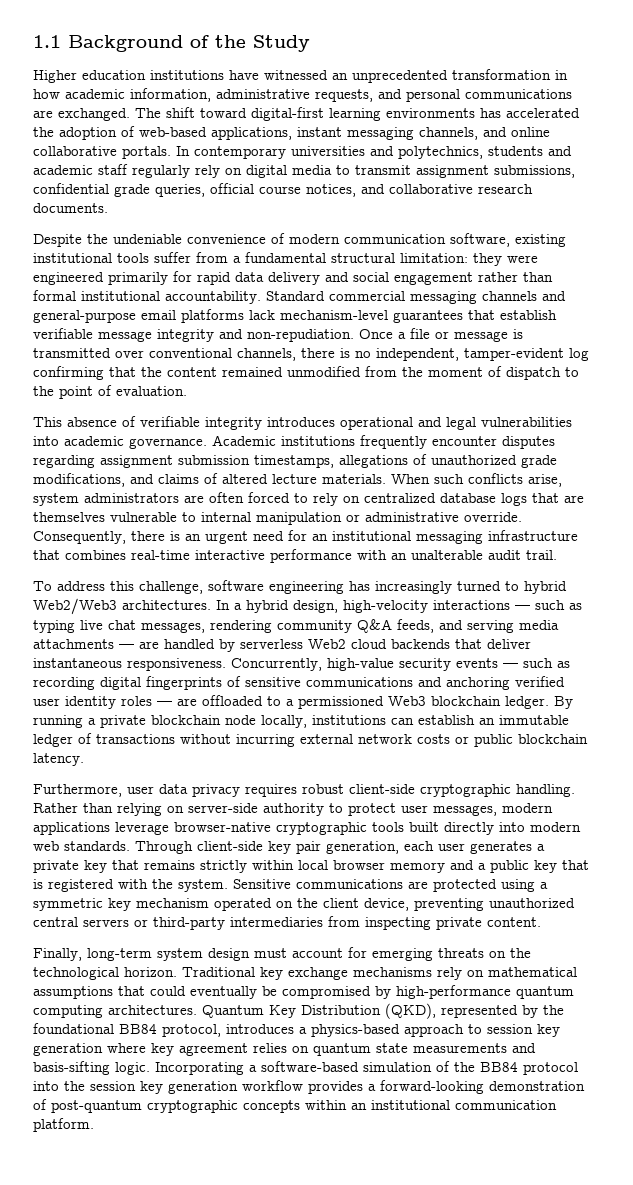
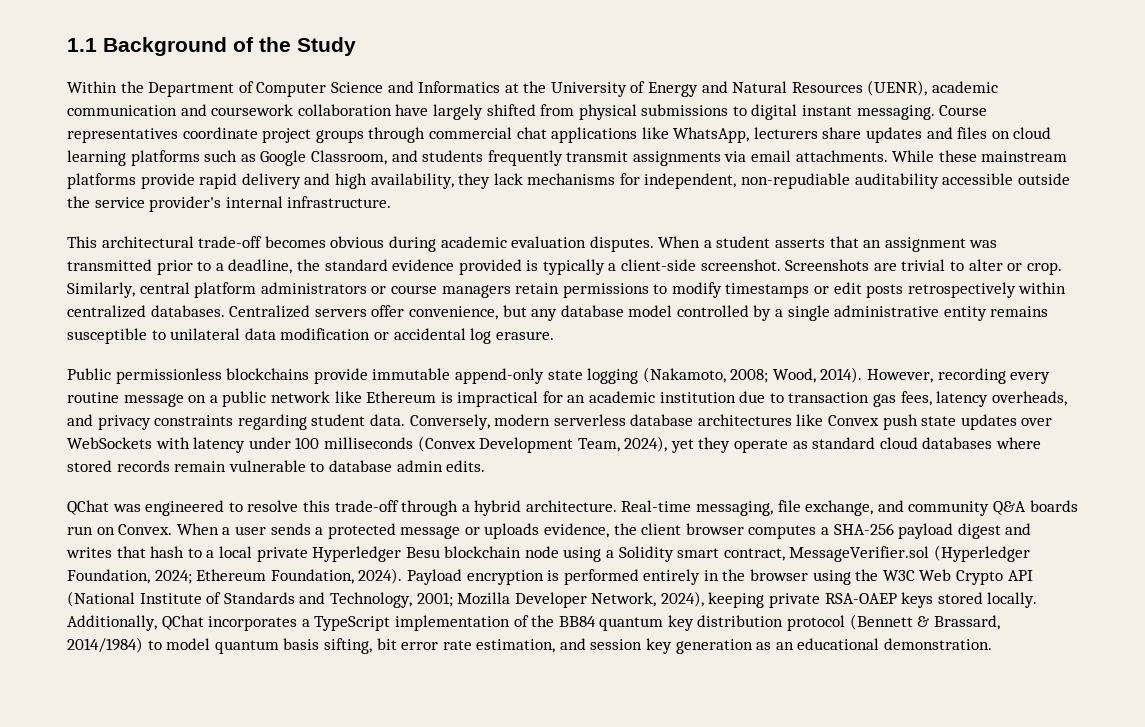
[33,69,568,83] [33,88,572,102] [33,107,580,121] [33,126,550,140] [33,146,572,159] [33,164,575,178] [33,183,533,197] [33,203,108,213] [33,233,566,247] [33,252,538,266] [33,271,553,285] [33,290,566,304] [33,309,557,323] [33,328,523,342] [33,348,589,361] [33,366,579,380] [33,385,187,399] [33,416,572,430] [33,435,555,449] [33,454,557,468] [33,473,562,487] [33,492,584,506] [33,512,522,525] [33,530,578,544] [33,549,557,563] [33,580,567,594] [33,598,582,615] [33,619,559,633] [33,639,531,652] [33,658,570,671] [33,676,565,690] [33,695,573,709] [33,715,569,728] [33,733,588,747] [33,753,84,766] [33,784,575,797] [33,803,553,816] [33,822,581,835] [33,841,545,854] [33,860,589,873] [33,879,548,892] [33,898,575,911] [33,916,541,930] [33,947,531,961] [33,967,577,980] [33,985,574,999] [33,1003,564,1019] [33,1023,560,1037] [33,1043,536,1056] [33,1061,578,1075] [33,1080,585,1094] [33,1099,557,1113] [33,1118,94,1132] Higher education institutions have witnessed an unprecedented transformation in how academic information, administrative requests, and personal communications are exchanged. The shift toward digital-first learning environments has accelerated the adoption of web-based applications, instant messaging channels, and online collaborative portals. In contemporary universities and polytechnics, students and academic staff regularly rely on digital media to transmit assignment submissions, confidential grade queries, official course notices, and collaborative research documents. // Despite the undeniable convenience of modern communication software, existing institutional tools suffer from a fundamental structural limitation: they were engineered primarily for rapid data delivery and social engagement rather than formal institutional accountability. Standard commercial messaging channels and general-purpose email platforms lack mechanism-level guarantees that establish verifiable message integrity and non-repudiation. Once a file or message is transmitted over conventional channels, there is no independent, tamper-evident log confirming that the content remained unmodified from the moment of dispatch to the point of evaluation. // This absence of verifiable integrity introduces operational and legal vulnerabilities into academic governance. Academic institutions frequently encounter disputes regarding assignment submission timestamps, allegations of unauthorized grade modifications, and claims of altered lecture materials. When such conflicts arise, system administrators are often forced to rely on centralized database logs that are themselves vulnerable to internal manipulation or administrative override. Consequently, there is an urgent need for an institutional messaging infrastructure that combines real-time interactive performance with an unalterable audit trail. // To address this challenge, software engineering has increasingly turned to hybrid Web2/Web3 architectures. In a hybrid design, high-velocity interactions — such as typing live chat messages, rendering community Q&A feeds, and serving media attachments — are handled by serverless Web2 cloud backends that deliver instantaneous responsiveness. Concurrently, high-value security events — such as recording digital fingerprints of sensitive communications and anchoring verified user identity roles — are offloaded to a permissioned Web3 blockchain ledger. By running a private blockchain node locally, institutions can establish an immutable ledger of transactions without incurring external network costs or public blockchain latency. // Furthermore, user data privacy requires robust client-side cryptographic handling. Rather than relying on server-side authority to protect user messages, modern applications leverage browser-native cryptographic tools built directly into modern web standards. Through client-side key pair generation, each user generates a private key that remains strictly within local browser memory and a public key that is registered with the system. Sensitive communications are protected using a symmetric key mechanism operated on the client device, preventing unauthorized central servers or third-party intermediaries from inspecting private content. // Finally, long-term system design must account for emerging threats on the technological horizon. Traditional key exchange mechanisms rely on mathematical assumptions that could eventually be compromised by high-performance quantum computing architectures. Quantum Key Distribution (QKD), represented by the foundational BB84 protocol, introduces a physics-based approach to session key generation where key agreement relies on quantum state measurements and basis-sifting logic. Incorporating a software-based simulation of the BB84 protocol into the session key generation workflow provides a forward-looking demonstration of post-quantum cryptographic concepts within an institutional communication platform. -> [67,80,999,97] [67,104,988,120] [67,127,1052,143] [67,150,1068,166] [67,173,1070,189] [67,196,392,212] [67,236,998,252] [67,259,1062,275] [67,282,1067,298] [67,305,1049,321] [67,328,554,344] [67,367,1051,384] [67,391,1067,407] [67,414,1053,430] [67,436,1042,453] [67,460,486,472] [67,500,1078,516] [67,523,1032,539] [66,545,1031,562] [67,568,1033,585] [67,591,1038,608] [67,614,1000,631] [67,637,993,654] Within the Department of Computer Science and Informatics at the University of Energy and Natural Resources (UENR), academic communication and coursework collaboration have largely shifted from physical submissions to digital instant messaging. Course representatives coordinate project groups through commercial chat applications like WhatsApp, lecturers share updates and files on cloud learning platforms such as Google Classroom, and students frequently transmit assignments via email attachments. While these mainstream platforms provide rapid delivery and high availability, they lack mechanisms for independent, non-repudiable auditability accessible outside the service provider's internal infrastructure. // This architectural trade-off becomes obvious during academic evaluation disputes. When a student asserts that an assignment was transmitted prior to a deadline, the standard evidence provided is typically a client-side screenshot. Screenshots are trivial to alter or crop. Similarly, central platform administrators or course managers retain permissions to modify timestamps or edit posts retrospectively within centralized databases. Centralized servers offer convenience, but any database model controlled by a single administrative entity remains susceptible to unilateral data modification or accidental log erasure. // Public permissionless blockchains provide immutable append-only state logging (Nakamoto, 2008; Wood, 2014). However, recording every routine message on a public network like Ethereum is impractical for an academic institution due to transaction gas fees, latency overheads, and privacy constraints regarding student data. Conversely, modern serverless database architectures like Convex push state updates over WebSockets with latency under 100 milliseconds (Convex Development Team, 2024), yet they operate as standard cloud databases where stored records remain vulnerable to database admin edits. // QChat was engineered to resolve this trade-off through a hybrid architecture. Real-time messaging, file exchange, and community Q&A boards run on Convex. When a user sends a protected message or uploads evidence, the client browser computes a SHA-256 payload digest and writes that hash to a local private Hyperledger Besu blockchain node using a Solidity smart contract, MessageVerifier.sol (Hyperledger Foundation, 2024; Ethereum Foundation, 2024). Payload encryption is performed entirely in the browser using the W3C Web Crypto API (National Institute of Standards and Technology, 2001; Mozilla Developer Network, 2024), keeping private RSA-OAEP keys stored locally. Additionally, QChat incorporates a TypeScript implementation of the BB84 quantum key distribution protocol (Bennett & Brassard, 2014/1984) to model quantum basis sifting, bit error rate estimation, and session key generation as an educational demonstration.

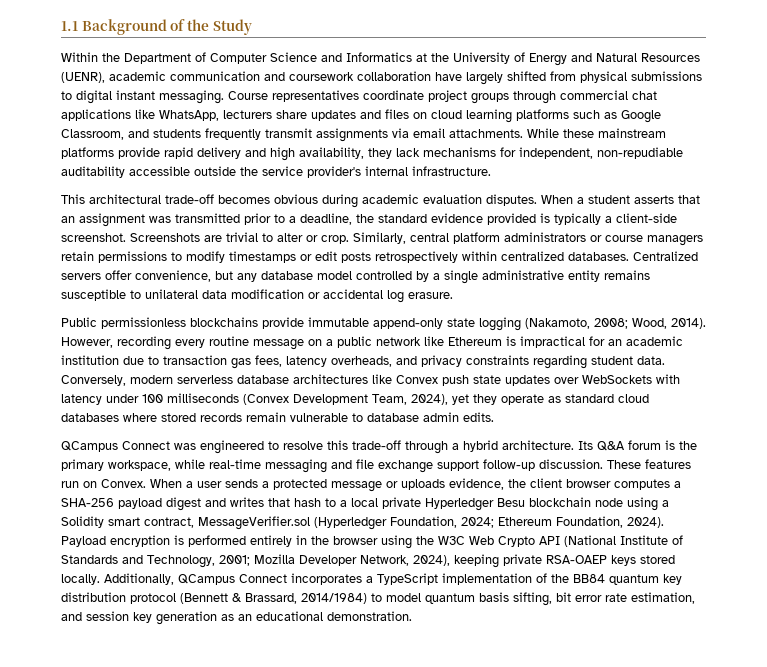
[67,500,109,515] QChat -> [61,441,170,452] QCampus Connect
[621,500,1078,516] Real-time messaging, file exchange, and community Q&A boards -> [578,440,697,451] [61,459,691,473] Its Q&A forum is the primary workspace, while real-time messaging and file exchange support follow-up discussion. These features
[161,615,204,630] QChat -> [178,574,287,585] QCampus Connect

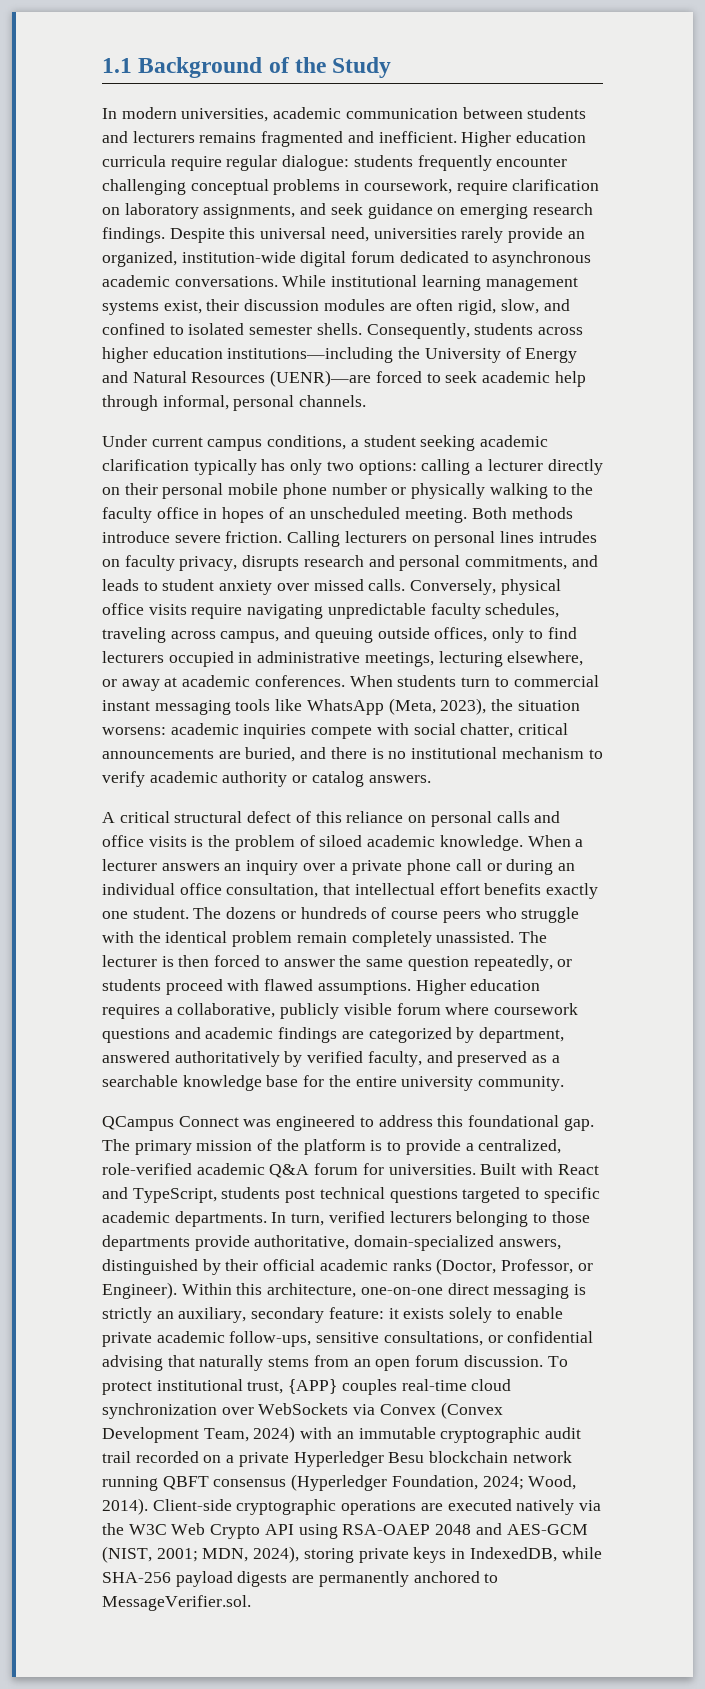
[61,52,427,64] Within the Department of Computer Science and Informatics at -> [102,107,587,122] [102,131,587,147] [102,155,568,171] [102,179,600,195] [102,203,593,219] [102,227,585,243] [102,251,592,267] [102,275,578,291] [102,299,570,315] [102,323,584,339] [102,347,394,363] In modern universities, academic communication between students and lecturers remains fragmented and inefficient. Higher education curricula require regular dialogue: students frequently encounter challenging conceptual problems in coursework, require clarification on laboratory assignments, and seek guidance on emerging research findings. Despite this universal need, universities rarely provide an organized, institution-wide digital forum dedicated to asynchronous academic conversations. While institutional learning management systems exist, their discussion modules are often rigid, slow, and confined to isolated semester shells. Consequently, students across higher education institutions—including
[61,71,702,85] [61,90,657,104] [61,109,661,123] [61,128,666,142] [61,147,683,161] [61,166,491,178] [61,194,700,208] [61,213,677,227] [61,232,703,246] [61,251,698,263] [61,270,650,284] [61,289,453,303] [61,317,706,331] [61,336,683,350] [61,355,665,369] [61,374,680,386] [61,393,649,405] [61,412,494,422] (UENR), academic communication and coursework collaboration have largely shifted from physical submissions to digital instant messaging. Course representatives coordinate project groups through commercial chat applications like WhatsApp, lecturers share updates and files on cloud learning platforms such as Google Classroom, and students frequently transmit assignments via email attachments. While these mainstream platforms provide rapid delivery and high availability, they lack mechanisms for independent, non-repudiable auditability accessible outside the service provider's internal infrastructure. // This architectural trade-off becomes obvious during academic evaluation disputes. When a student asserts that an assignment was transmitted prior to a deadline, the standard evidence provided is typically a client-side screenshot. Screenshots are trivial to alter or crop. Similarly, central platform administrators or course managers retain permissions to modify timestamps or edit posts retrospectively within centralized databases. Centralized servers offer convenience, but any database model controlled by a single administrative entity remains susceptible to unilateral data modification or accidental log erasure. // Public permissionless blockchains provide immutable append-only state logging (Nakamoto, 2008; Wood, 2014). However, recording every routine message on a public network like Ethereum is impractical for an academic institution due to transaction gas fees, latency overheads, and privacy constraints regarding student data. Conversely, modern serverless database architectures like Convex push state updates over WebSockets with latency under 100 milliseconds (Convex Development Team, 2024), yet they operate as standard cloud databases where stored records remain vulnerable to database admin edits. -> [270,370,586,387] [102,395,367,411] [102,435,549,451] [102,459,603,475] [102,483,594,499] [102,507,573,523] [102,531,597,547] [102,555,598,571] [102,579,561,595] [102,603,560,619] [102,627,577,643] [102,651,584,667] [102,675,599,691] [102,698,580,715] [102,723,569,739] [102,747,603,762] [102,771,431,787] [102,811,561,827] [102,835,584,851] [102,859,575,875] [102,883,599,899] [102,907,580,923] [102,931,548,947] [102,955,573,971] [102,979,541,995] [102,1003,579,1019] [102,1027,565,1043] [102,1051,560,1067] [102,1075,565,1091] (UENR)—are forced to seek academic help through informal, personal channels. // Under current campus conditions, a student seeking academic clarification typically has only two options: calling a lecturer directly on their personal mobile phone number or physically walking to the faculty office in hopes of an unscheduled meeting. Both methods introduce severe friction. Calling lecturers on personal lines intrudes on faculty privacy, disrupts research and personal commitments, and leads to student anxiety over missed calls. Conversely, physical office visits require navigating unpredictable faculty schedules, traveling across campus, and queuing outside offices, only to find lecturers occupied in administrative meetings, lecturing elsewhere, or away at academic conferences. When students turn to commercial instant messaging tools like WhatsApp (Meta, 2023), the situation worsens: academic inquiries compete with social chatter, critical announcements are buried, and there is no institutional mechanism to verify academic authority or catalog answers. // A critical structural defect of this reliance on personal calls and office visits is the problem of siloed academic knowledge. When a lecturer answers an inquiry over a private phone call or during an individual office consultation, that intellectual effort benefits exactly one student. The dozens or hundreds of course peers who struggle with the identical problem remain completely unassisted. The lecturer is then forced to answer the same question repeatedly, or students proceed with flawed assumptions. Higher education requires a collaborative, publicly visible forum where coursework questions and academic findings are categorized by department, answered authoritatively by verified faculty, and preserved as a searchable knowledge base for the entire university community.
[283,440,697,454] [61,459,691,473] [61,478,681,492] [61,497,669,511] [61,516,664,530] [61,535,412,549] resolve this trade-off through a hybrid architecture. Its Q&A forum is the primary workspace, while real-time messaging and file exchange support follow-up discussion. These features run on Convex. When a user sends a protected message or uploads evidence, the client browser computes a SHA-256 payload digest and writes that hash to a local private Hyperledger Besu blockchain node using a Solidity smart contract, MessageVerifier.sol (Hyperledger Foundation, 2024; Ethereum Foundation, 2024). Payload encryption is performed entirely in the browser using -> [378,1115,594,1131] [102,1139,562,1155] [102,1163,599,1178] [102,1187,600,1203] [102,1211,590,1227] [102,1235,561,1251] [102,1258,593,1275] [102,1282,587,1299] [102,1307,563,1323] [102,1331,594,1347] [102,1355,568,1371] [102,1379,512,1395] [102,1402,503,1419] [102,1426,582,1443] [102,1451,572,1467] [102,1474,577,1491] [102,1498,602,1515] address this foundational gap. The primary mission of the platform is to provide a centralized, role-verified academic Q&A forum for universities. Built with React and TypeScript, students post technical questions targeted to specific academic departments. In turn, verified lecturers belonging to those departments provide authoritative, domain-specialized answers, distinguished by their official academic ranks (Doctor, Professor, or Engineer). Within this architecture, one-on-one direct messaging is strictly an auxiliary, secondary feature: it exists solely to enable private academic follow-ups, sensitive consultations, or confidential advising that naturally stems from an open forum discussion. To protect institutional trust, {APP} couples real-time cloud synchronization over WebSockets via Convex (Convex Development Team, 2024) with an immutable cryptographic audit trail recorded on a private Hyperledger Besu blockchain network running QBFT consensus (Hyperledger Foundation, 2024; Wood, 2014). Client-side cryptographic operations are executed natively via
[564,535,683,547] [61,554,675,568] [61,573,682,585] [61,592,695,606] [61,611,412,625] (National Institute of Standards and Technology, 2001; Mozilla Developer Network, 2024), keeping private RSA-OAEP keys stored locally. Additionally, QCampus Connect incorporates a TypeScript implementation of the BB84 quantum key distribution protocol (Bennett & Brassard, 2014/1984) to model quantum basis sifting, bit error rate estimation, and session key generation as an educational demonstration. -> [298,1523,588,1539] [102,1546,602,1563] [102,1571,499,1587] [102,1595,251,1611] using RSA-OAEP 2048 and AES-GCM (NIST, 2001; MDN, 2024), storing private keys in IndexedDB, while SHA-256 payload digests are permanently anchored to MessageVerifier.sol.

